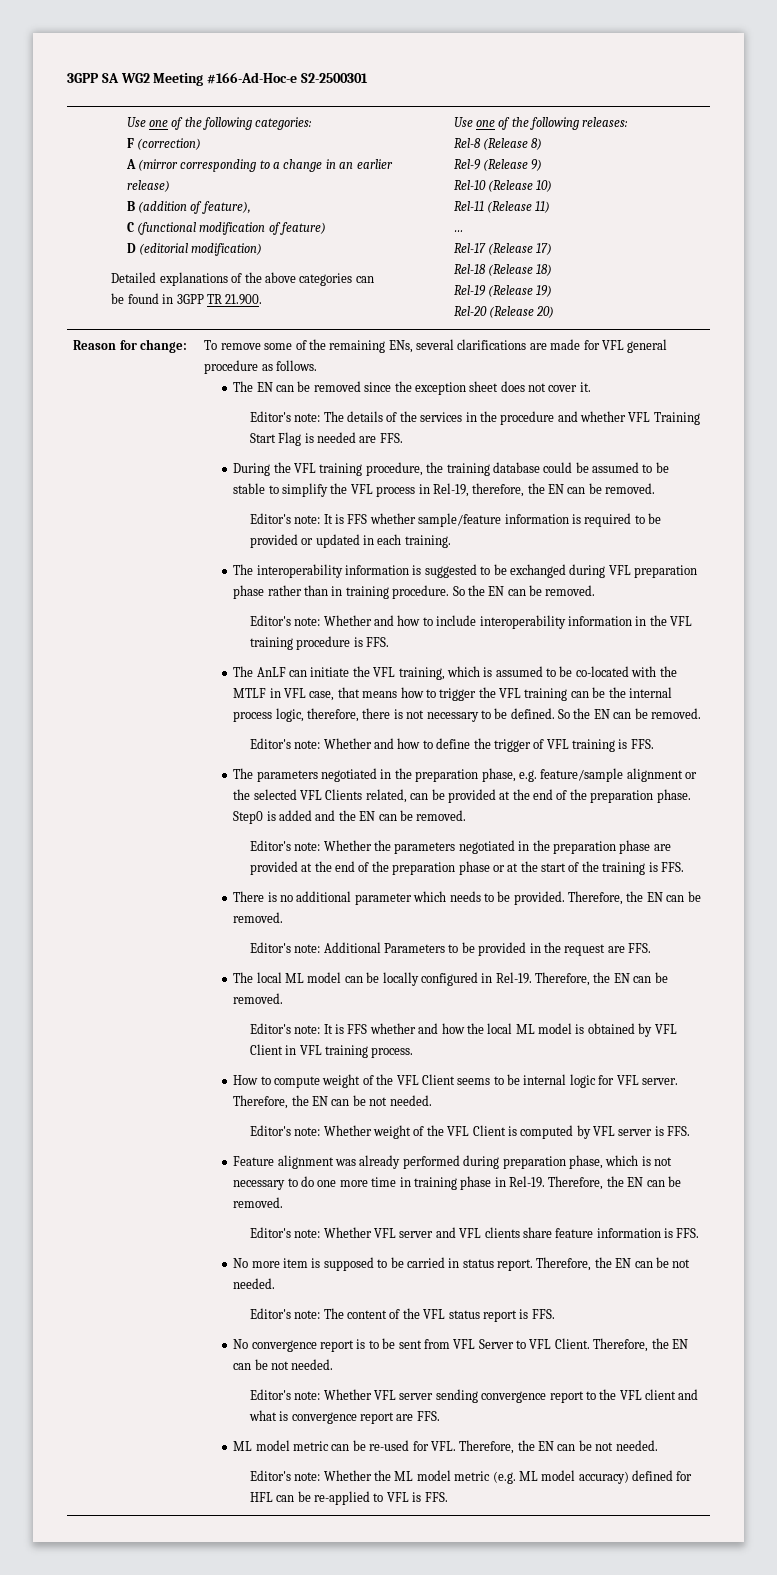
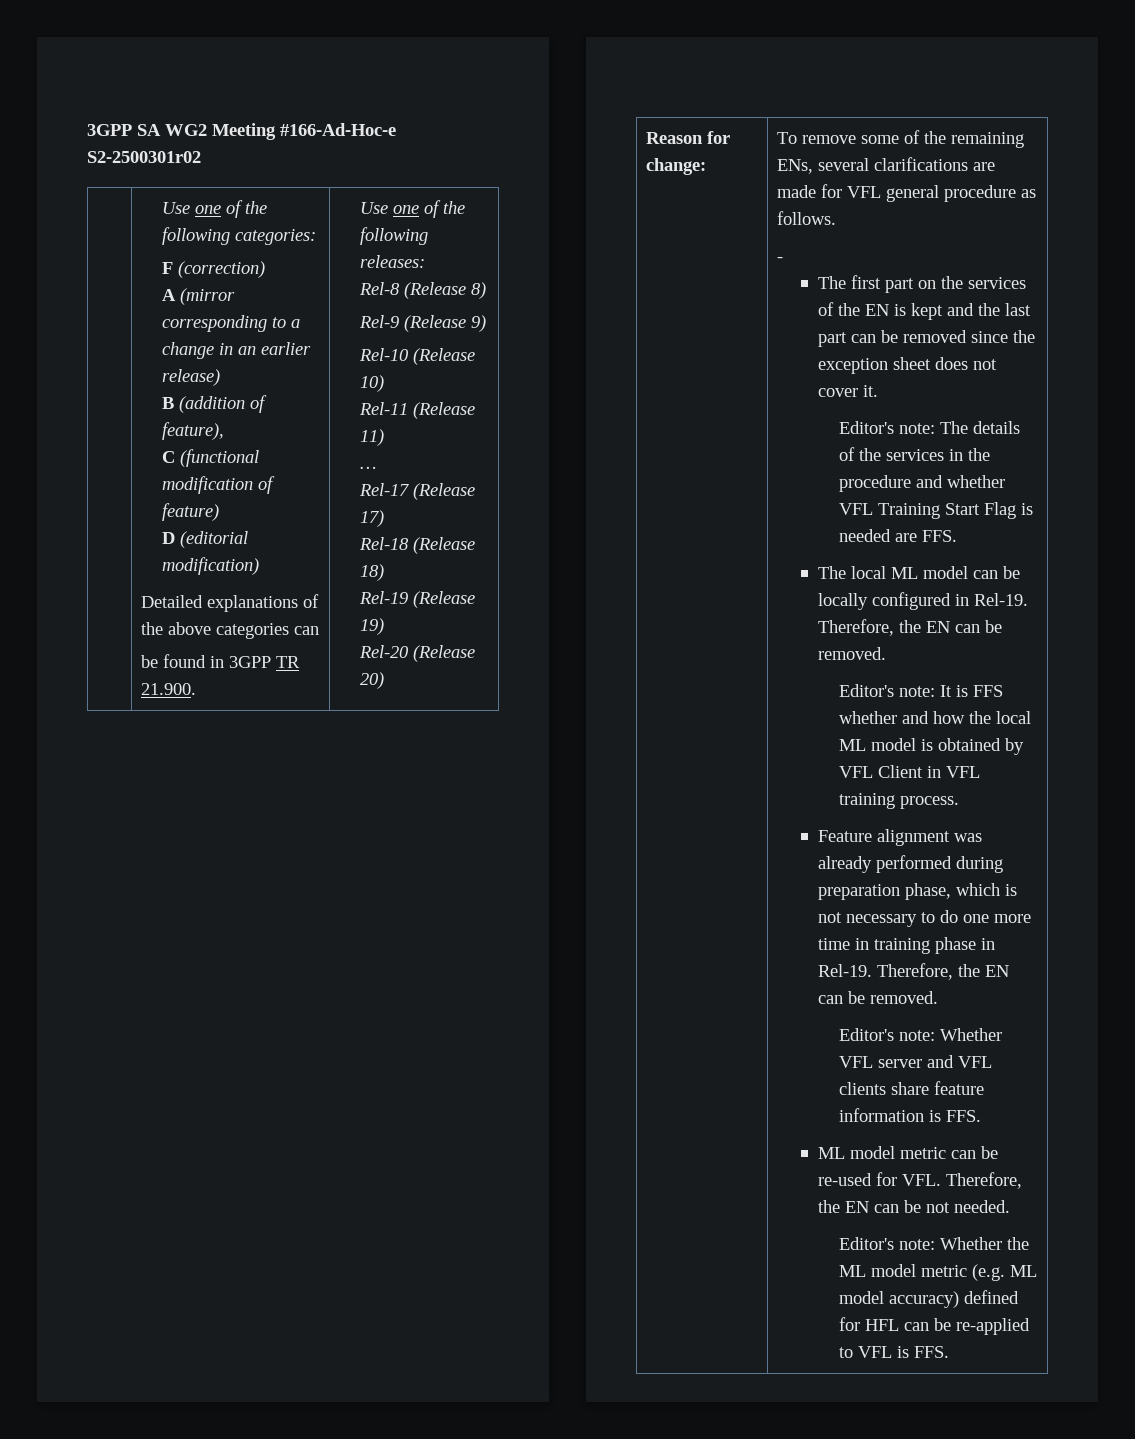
[300,73,368,83] S2-2500301 -> [87,151,201,163] S2-2500301r02
[233,381,273,392] // The EN -> [777,257,784,262] [818,275,1027,293] [818,302,1032,320] [818,332,848,347] // - // The first part on the services of the EN is kept and the last part
[233,462,669,476] [233,483,656,497] [249,513,662,527] [249,534,451,548] [233,564,698,578] [233,585,596,599] [249,615,693,629] [249,636,390,650] [233,666,677,680] [233,687,672,701] [233,708,701,722] [249,738,654,752] [233,768,698,782] [233,789,691,803] [233,810,467,824] [249,840,671,854] [249,861,684,875] [233,891,701,905] [233,912,284,923] [249,942,652,956] // During the VFL training procedure, the training database could be assumed to be stable to simplify the VFL process in Rel-19, therefore, the EN can be removed. // Editor's note: It is FFS whether sample/feature information is required to be provided or updated in each training. // The interoperability information is suggested to be exchanged during VFL preparation phase rather than in training procedure. So the EN can be removed. // Editor's note: Whether and how to include interoperability information in the VFL training procedure is FFS. // The AnLF can initiate the VFL training, which is assumed to be co-located with the MTLF in VFL case, that means how to trigger the VFL training can be the internal process logic, therefore, there is not necessary to be defined. So the EN can be removed. // Editor's note: Whether and how to define the trigger of VFL training is FFS. // The parameters negotiated in the preparation phase, e.g. feature/sample alignment or the selected VFL Clients related, can be provided at the end of the preparation phase. Step0 is added and the EN can be removed. // Editor's note: Whether the parameters negotiated in the preparation phase are provided at the end of the preparation phase or at the start of the training is FFS. // There is no additional parameter which needs to be provided. Therefore, the EN can be removed. // Editor's note: Additional Parameters to be provided in the request are FFS. -> (957, 536) none
[233,1074,678,1088] [233,1095,432,1109] [249,1125,691,1139] // How to compute weight of the VFL Client seems to be internal logic for VFL server. Therefore, the EN can be not needed. // Editor's note: Whether weight of the VFL Client is computed by VFL server is FFS. -> (959, 802) none
[233,1257,691,1271] [233,1278,276,1289] [249,1308,555,1322] [233,1338,688,1352] [233,1359,334,1370] [249,1389,699,1403] [248,1410,440,1424] // No more item is supposed to be carried in status report. Therefore, the EN can be not needed. // Editor's note: The content of the VFL status report is FFS. // No convergence report is to be sent from VFL Server to VFL Client. Therefore, the EN can be not needed. // Editor's note: Whether VFL server sending convergence report to the VFL client and what is convergence report are FFS. -> (981, 1116) none

